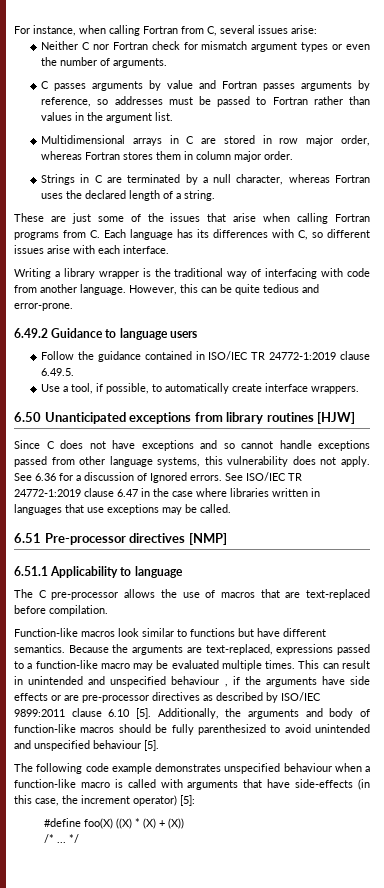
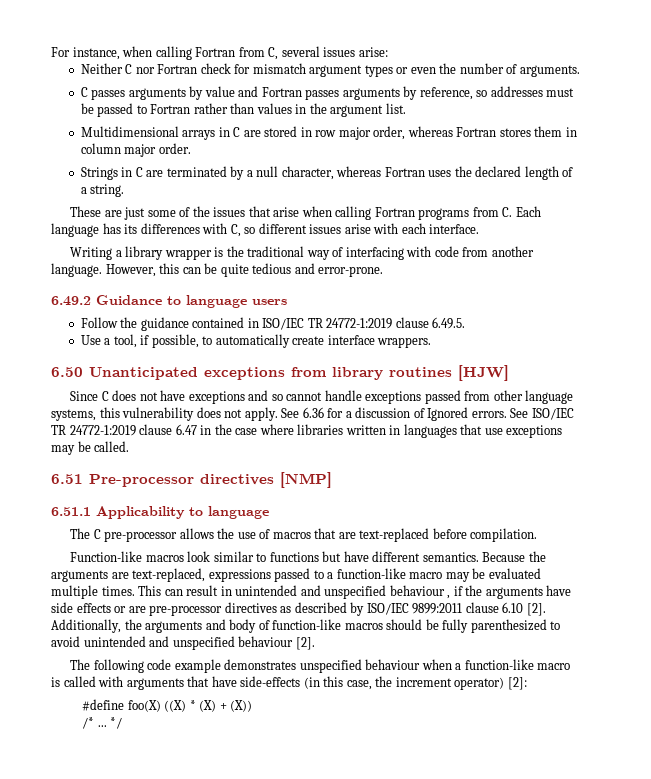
[136,708,151,719] [5]. -> [526,603,546,616] [2].
[144,740,159,751] [5]. -> [295,637,315,650] [2].
[180,795,195,806] [5]: -> [507,677,527,690] [2]:

